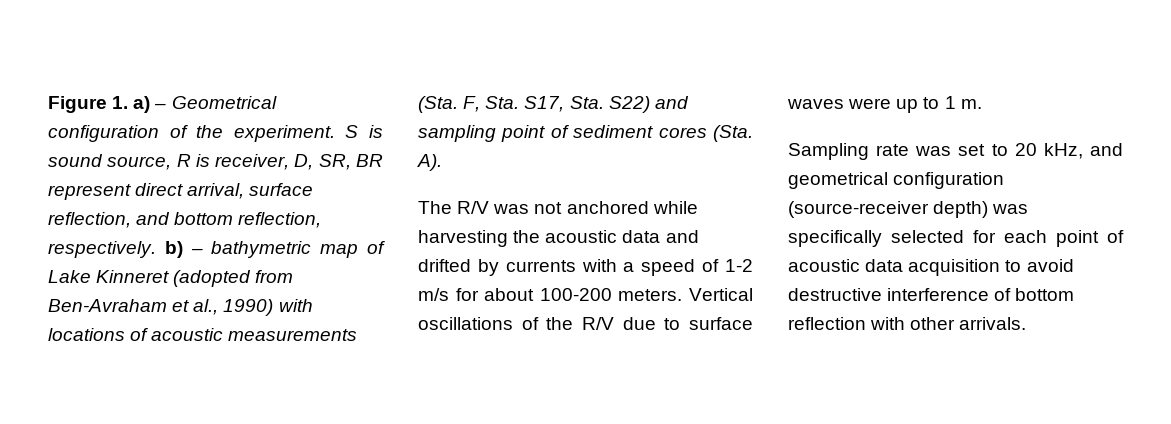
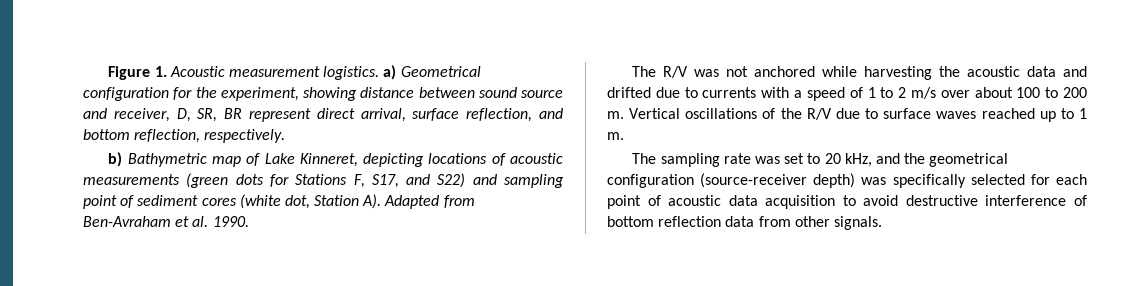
[133,96,277,113] [48,125,384,142] [48,154,210,170] a) – Geometrical configuration of the experiment. S is sound source, R is -> [169,65,481,80] [83,87,563,101] [83,108,107,119] Acoustic measurement logistics. a) Geometrical configuration for the experiment, showing distance between sound source and
[164,241,386,258] [48,270,294,287] [48,299,313,316] [48,328,358,341] [418,96,604,113] b) – bathymetric map of Lake Kinneret (adopted from Ben-Avraham et al., 1990) with locations of acoustic measurements (Sta. F, Sta. S17, Sta. -> [108,152,563,167] [83,173,431,188] // b) Bathymetric map of Lake Kinneret, depicting locations of acoustic measurements (green dots for Stations F, S17, and
[713,125,753,142] [417,154,442,171] (Sta. A). -> [239,194,475,209] [83,216,249,227] (white dot, Station A). Adapted from Ben-Avraham et al. 1990.
[477,259,499,276] by -> [655,87,698,98] due to
[725,259,753,272] [418,288,683,301] 1-2 m/s for about 100-200 meters. -> [867,87,1087,99] [607,111,624,119] 1 to 2 m/s over about 100 to 200 m.
[848,98,892,109] were -> [981,108,1035,119] reached
[788,143,869,160] Sampling -> [632,153,720,167] The sampling
(1123, 149) none -> [904,153,926,164] the
[870,317,1027,330] with other arrivals. -> [725,216,882,230] data from other signals.

